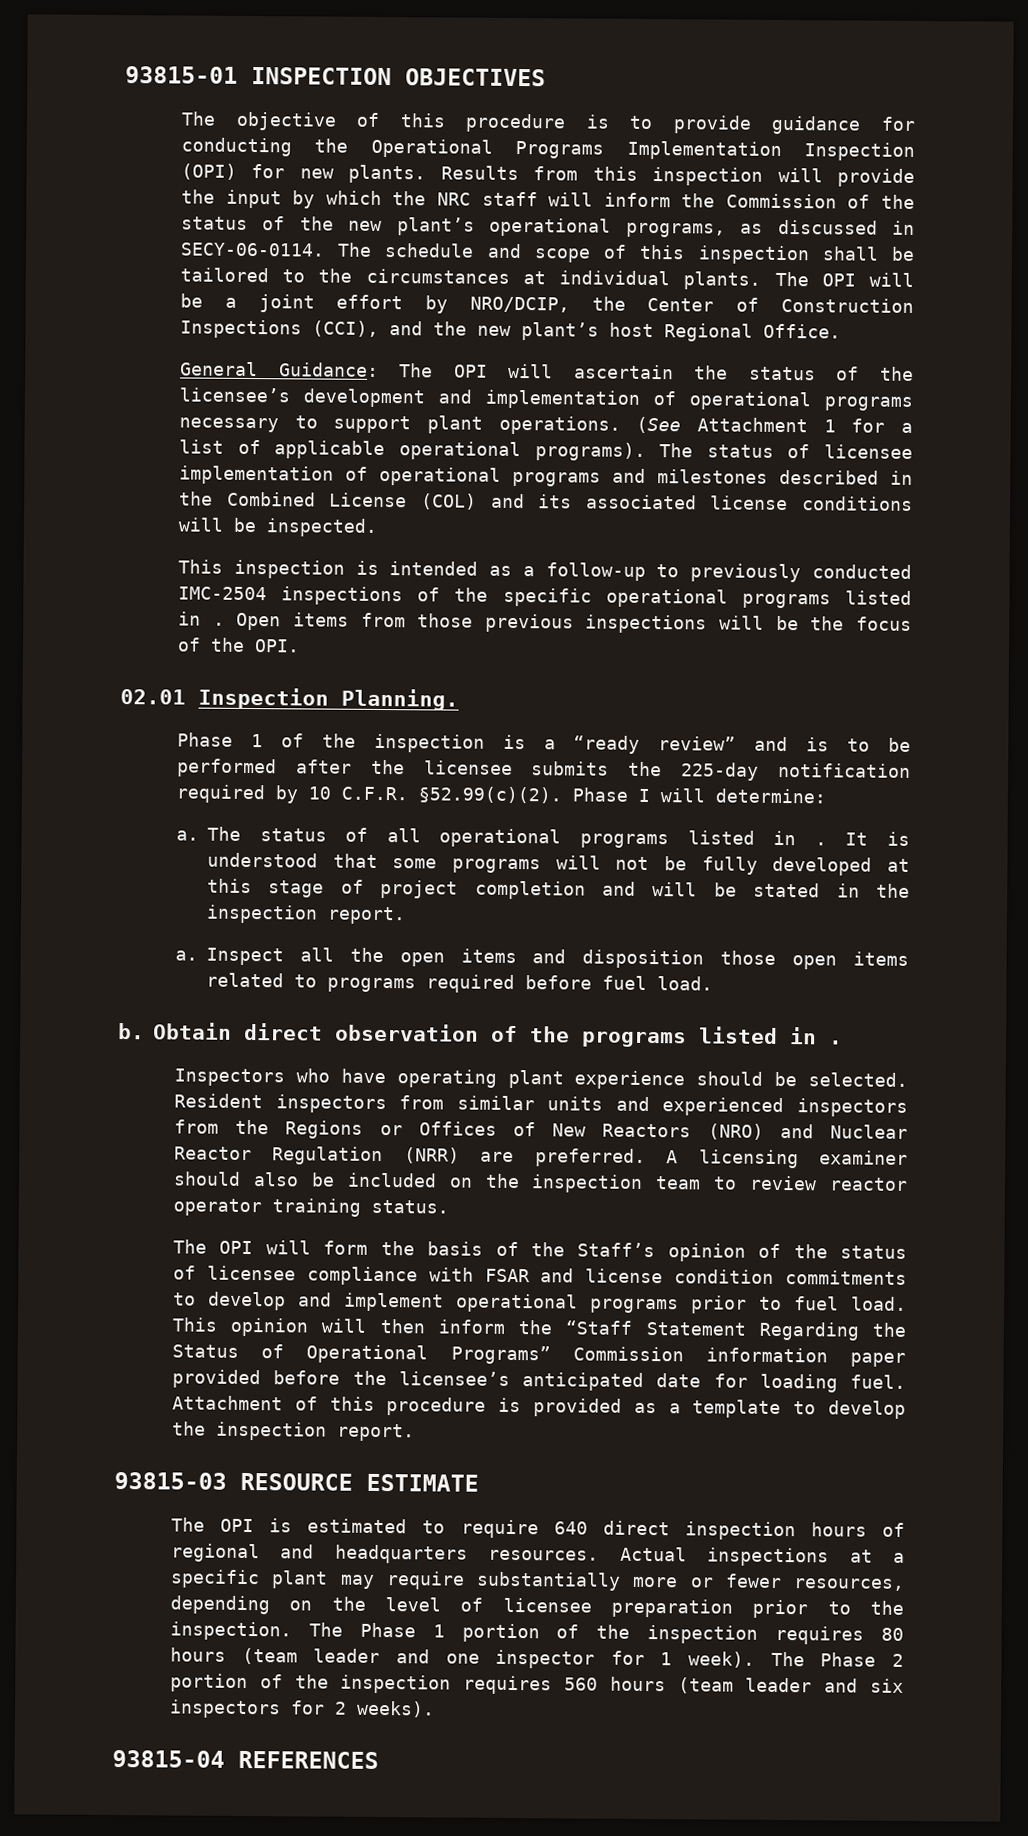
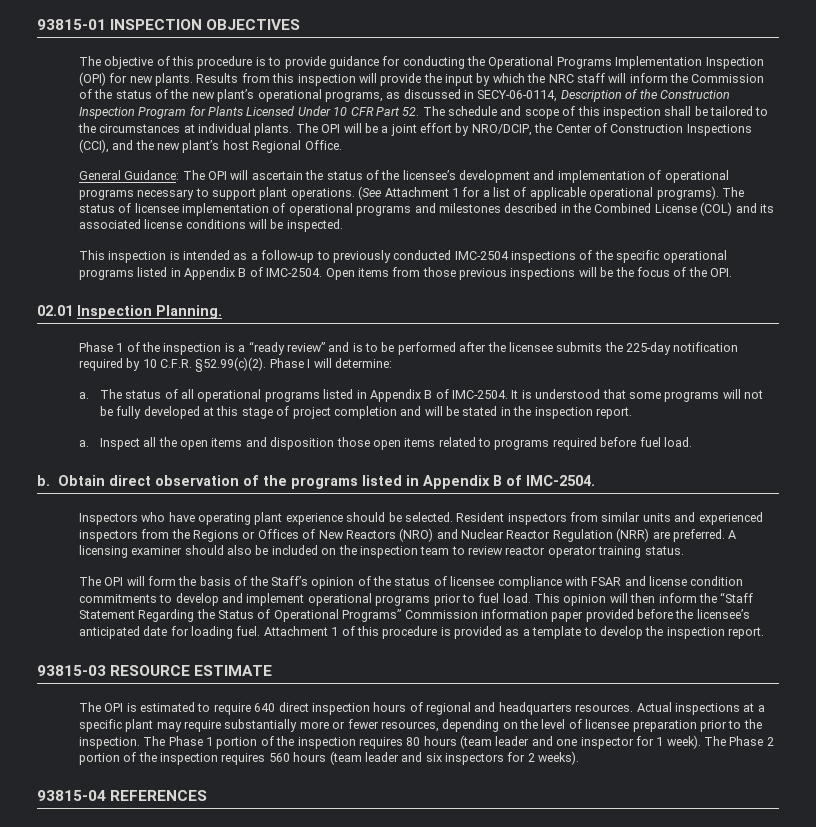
[179,242,325,257] SECY-06-0114. -> [477,89,730,102] [78,106,420,119] SECY-06-0114, Description of the Construction Inspection Program for Plants Licensed Under 10 CFR Part 52.
[212,622,225,626] . -> [184,267,323,280] Appendix B of IMC-2504.
[814,842,827,846] . -> [369,389,509,402] Appendix B of IMC-2504.
[829,1040,843,1045] . -> [422,475,595,489] Appendix B of IMC-2504.
(283, 1403) none -> [331,627,339,636] 1

